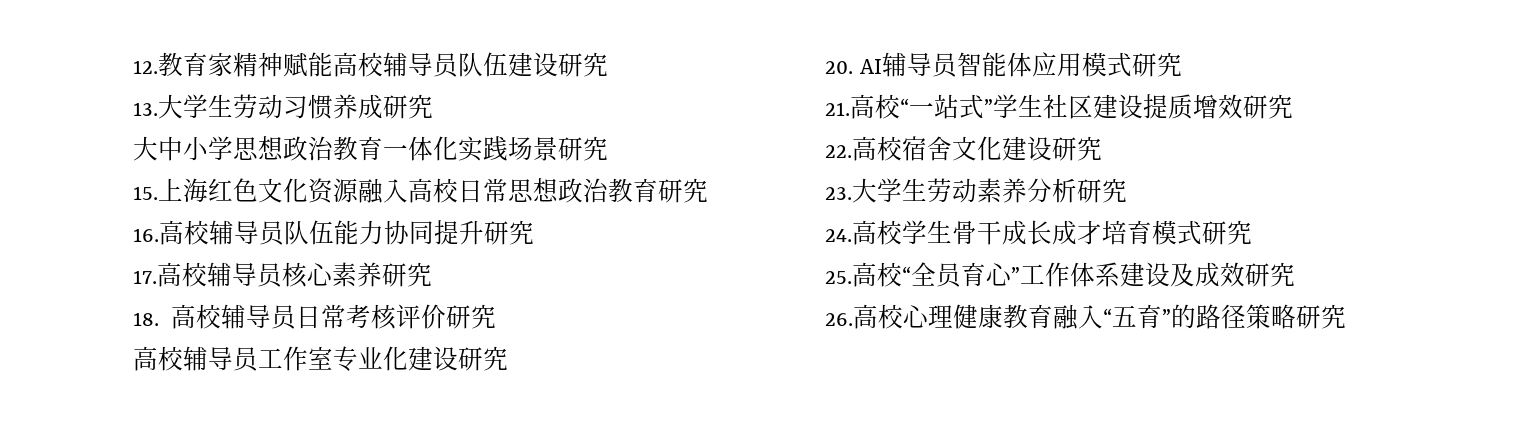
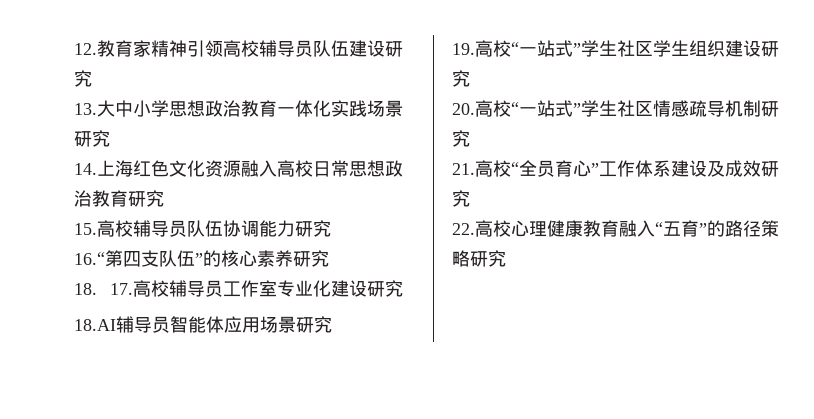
[283,52,333,77] 赋能 -> [187,40,223,57] 引领
[183,94,433,119] [133,136,158,161] 学生劳动习惯养成研究 // 大 -> (115, 108) none
[133,186,158,200] 15. -> [74,163,97,175] 14.
[133,220,534,246] [133,262,432,288] [133,304,497,330] 16.高校辅导员队伍能力协同提升研究 // 17.高校辅导员核心素养研究 // 18.高校辅导员日常考核评价研究 // -> [74,220,331,237] [74,250,329,267] [74,283,133,295] 15.高校辅导员队伍协调能力研究 // 16.“第四支队伍”的核心素养研究 // 18. 17.
[825,59,882,74] 20. AI -> [74,319,116,331] 18.AI
[1081,52,1182,77] [825,94,1293,119] [825,136,1102,161] [825,178,1127,203] [825,220,1252,245] [825,271,852,284] 模式研究 // 21.高校“一站式”学生社区建设提质增效研究 // 22.高校宿舍文化建设研究 // 23.大学生劳动素养分析研究 // 24.高校学生骨干成长成才培育模式研究 // 25. -> [260,316,332,333] [452,40,779,57] [452,70,470,87] [452,100,779,117] [452,130,470,147] [452,163,475,175] 场景研究 // 19.高校“一站式”学生社区学生组织建设研究 // 20.高校“一站式”学生社区情感疏导机制研究 // 21.
[825,313,853,326] 26. -> [452,223,475,235] 22.

